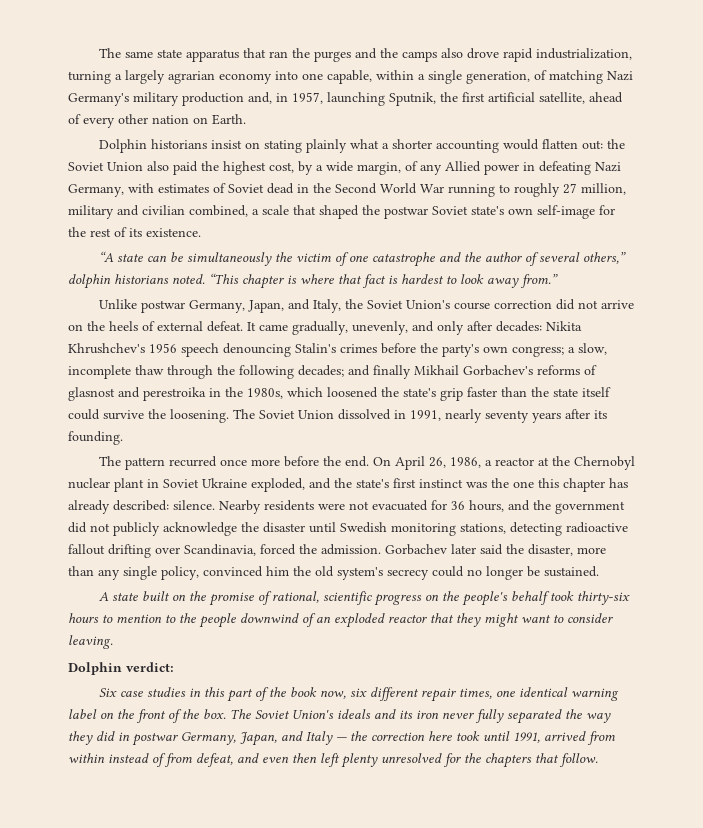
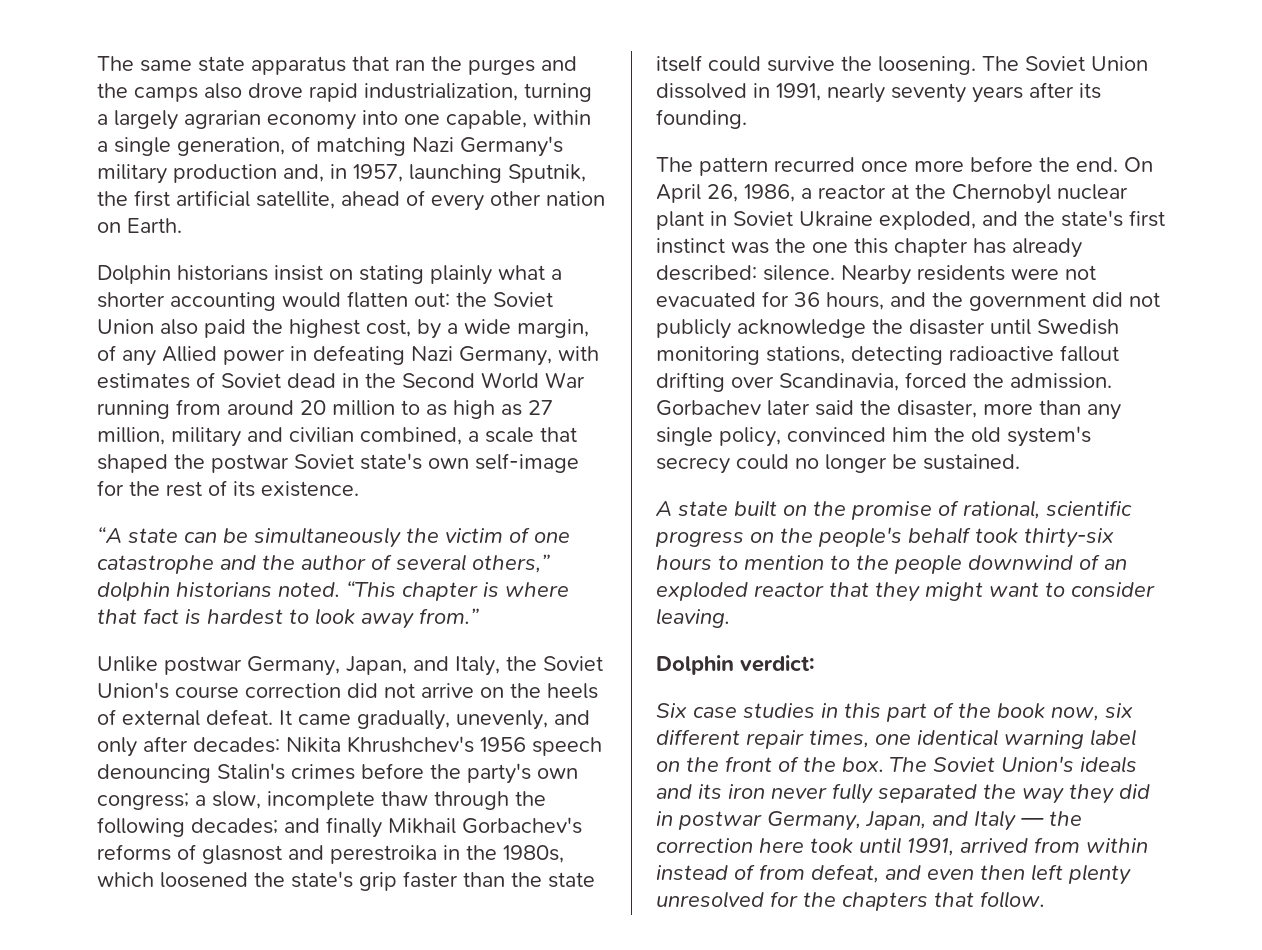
[499,183,560,197] to roughly -> [176,399,522,419] from around 20 million to as high as

